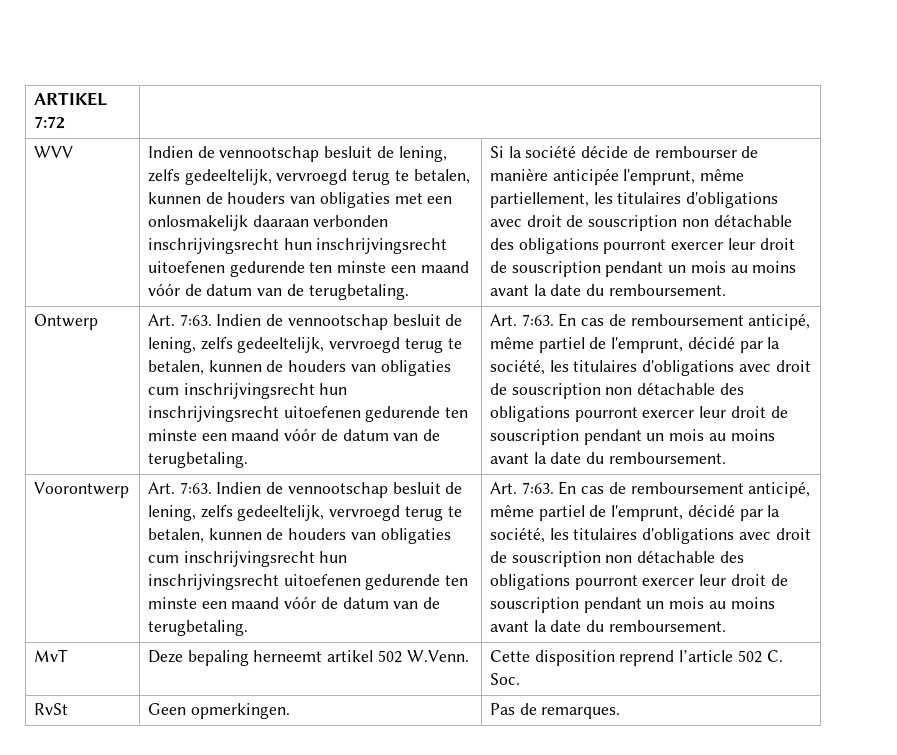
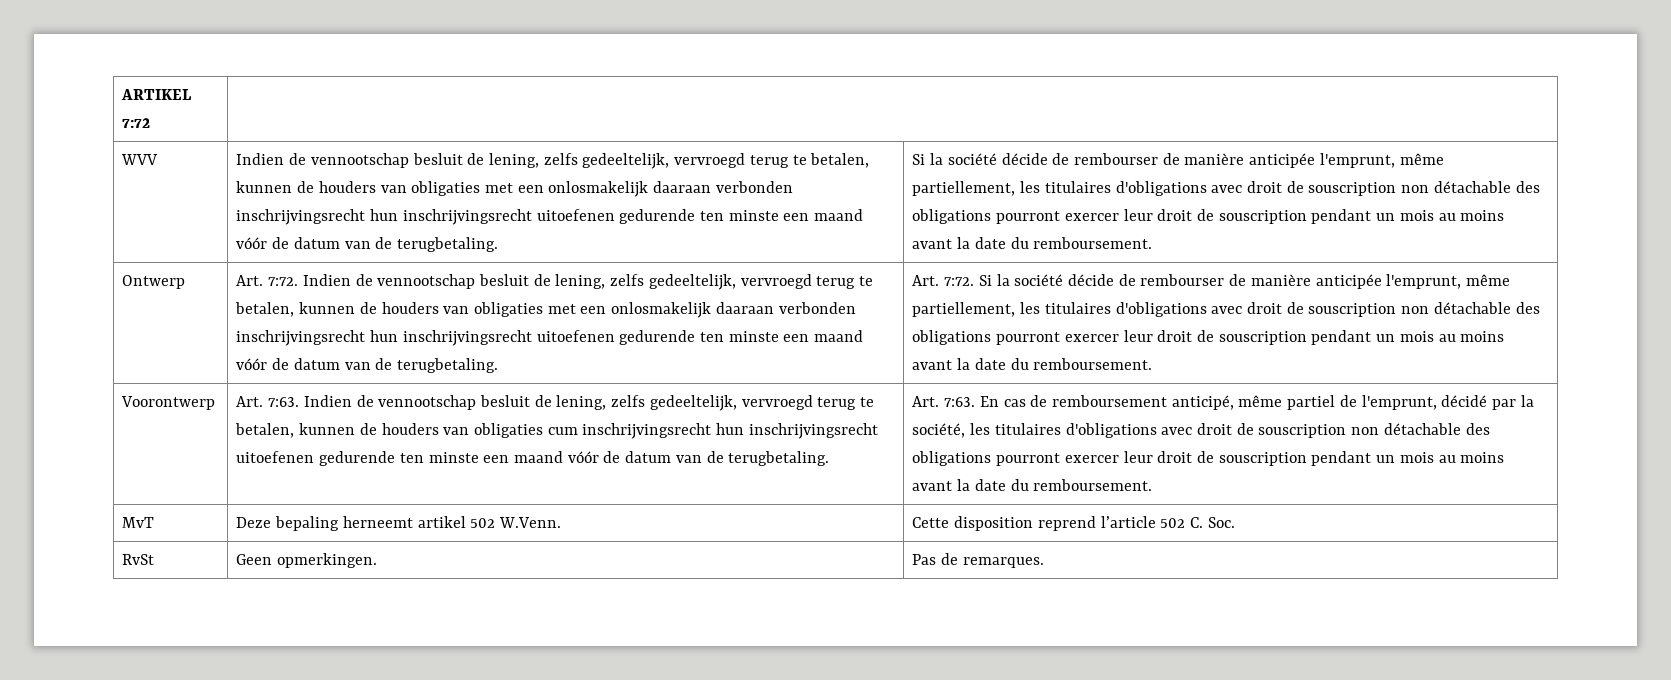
[179,314,212,326] 7:63. -> [268,277,299,286] 7:72.
[147,387,179,395] cum -> [547,302,856,318] met een onlosmakelijk daaraan verbonden
[521,313,811,330] [489,336,781,353] [489,359,545,375] 7:63. En cas de remboursement anticipé, même partiel de l'emprunt, décidé par la société, -> [944,274,1511,289] [912,302,1016,317] 7:72. Si la société décide de rembourser de manière anticipée l'emprunt, même partiellement,

